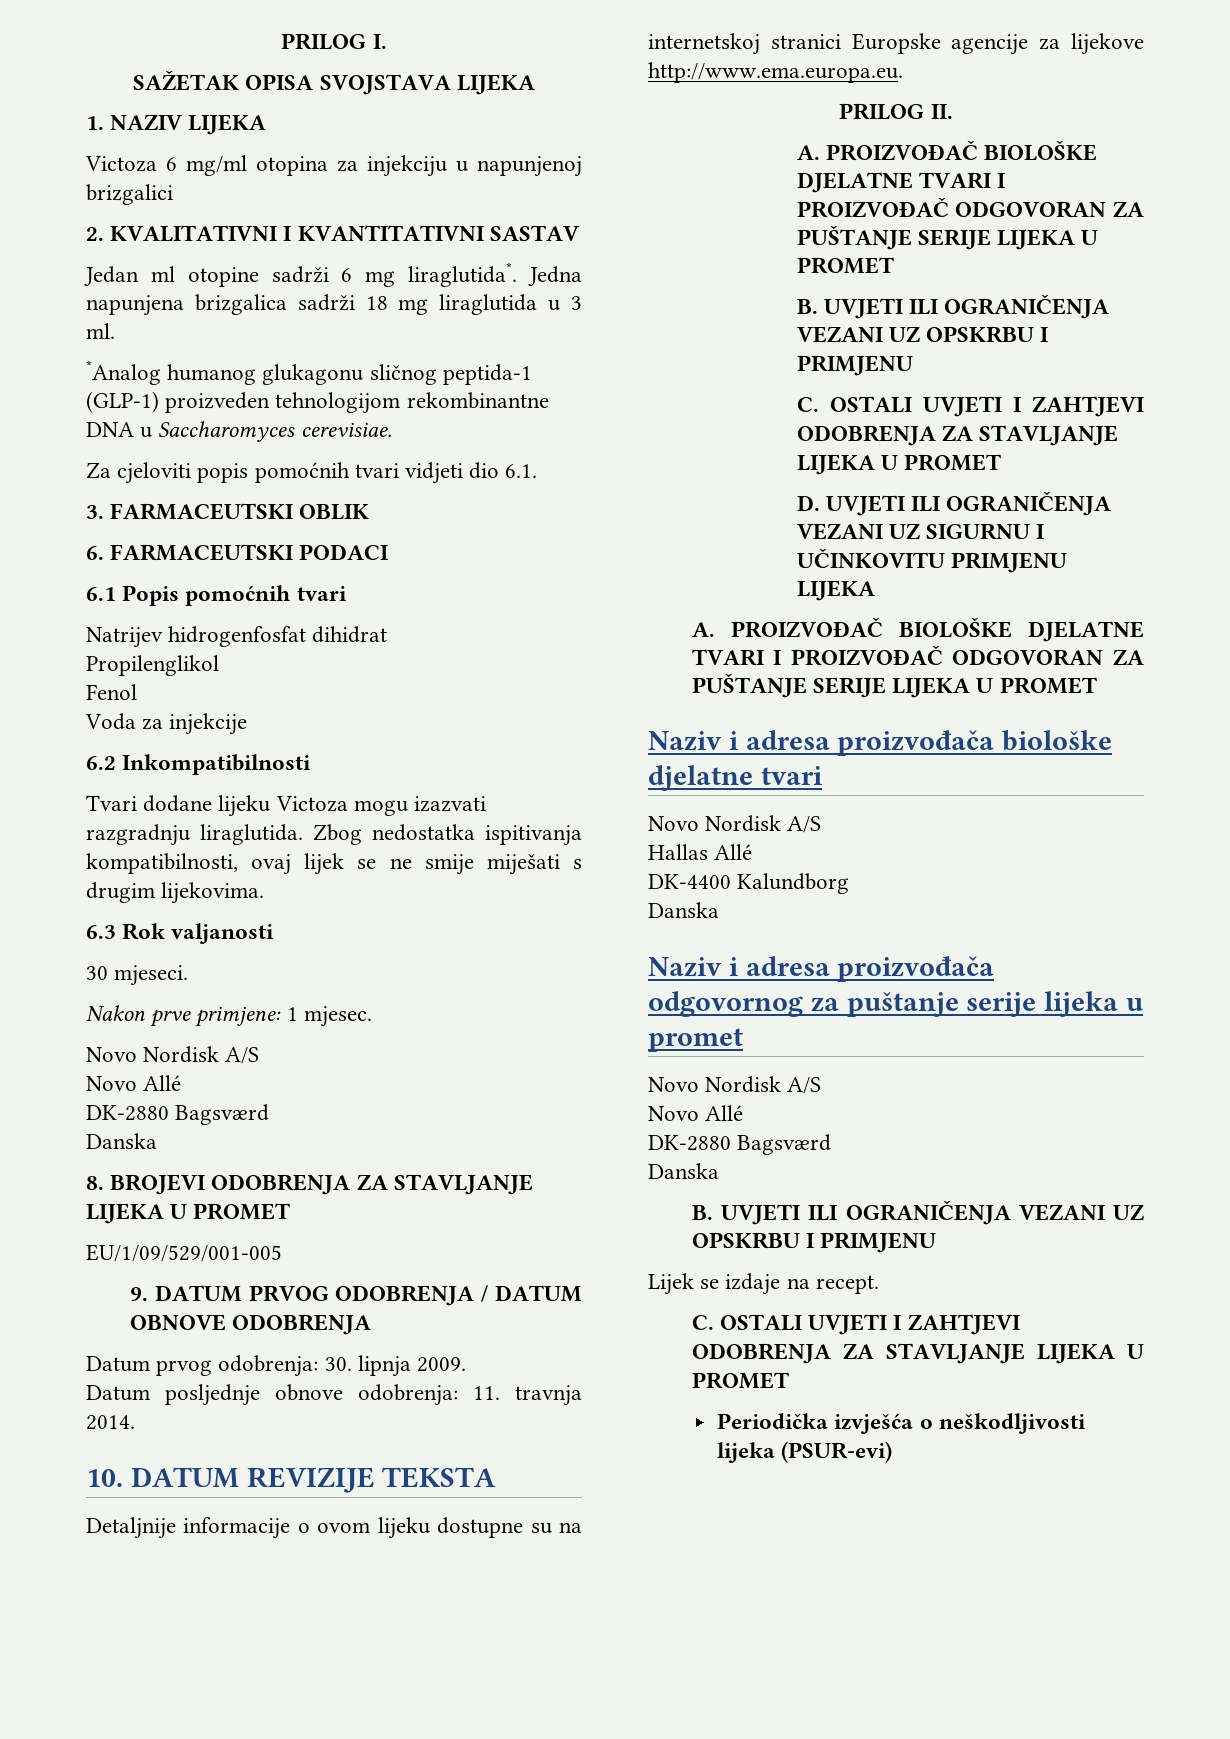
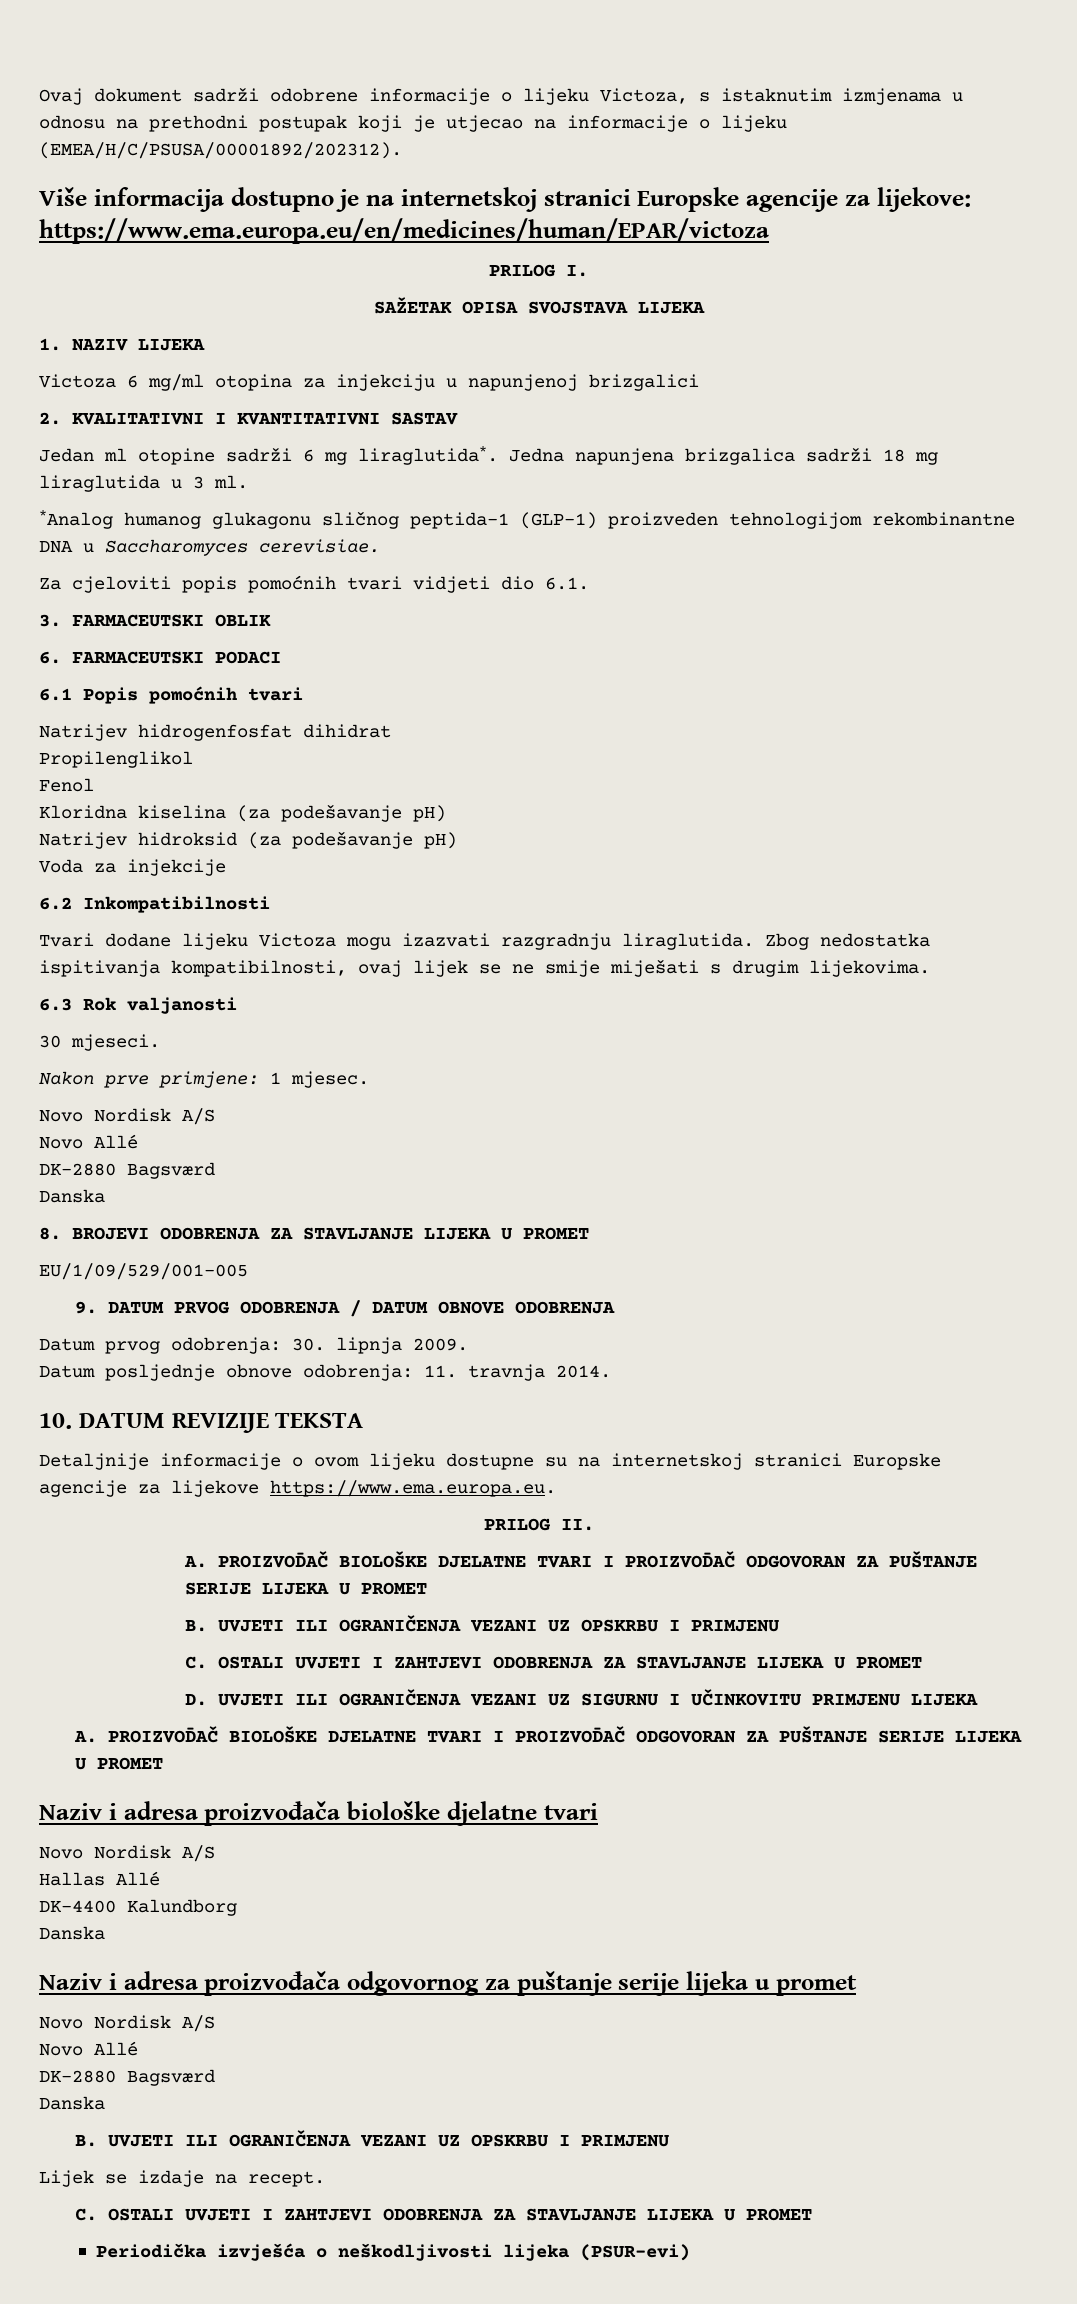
(281, 41) none -> [39,88,963,105] [39,115,787,132] [39,142,402,159] [39,187,971,212] [39,218,769,244] Ovaj dokument sadrži odobrene informacije o lijeku Victoza, s istaknutim izmjenama u odnosu na prethodni postupak koji je utjecao na informacije o lijeku (EMEA/H/C/PSUSA/00001892/202312). // Više informacija dostupno je na internetskoj stranici Europske agencije za lijekove: https://www.ema.europa.eu/en/medicines/human/EPAR/victoza //
(137, 692) none -> [39,804,446,822] [39,831,457,849] // Kloridna kiselina (za podešavanje pH) // Natrijev hidroksid (za podešavanje pH)
[648,62,903,83] http://www.ema.europa.eu. -> [270,1480,556,1497] https://www.ema.europa.eu.

